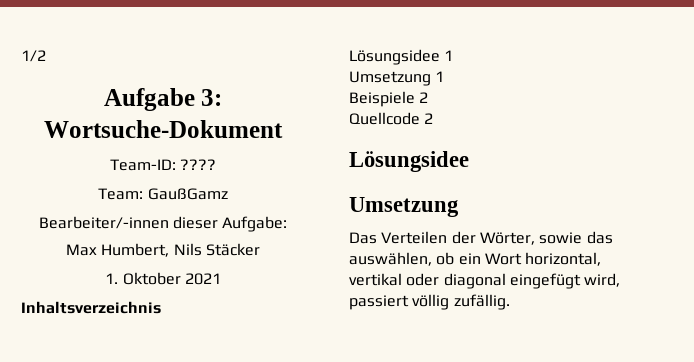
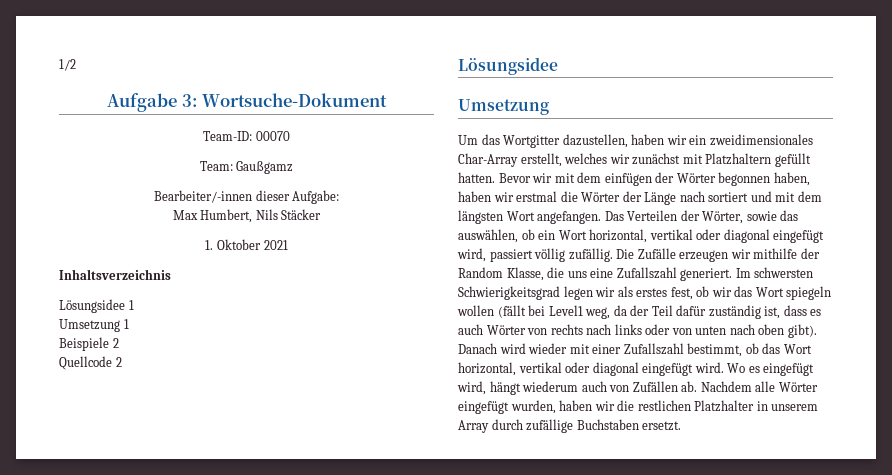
[180,159,217,170] ???? -> [255,131,290,141] 00070
[147,188,228,200] GaußGamz -> [236,161,294,174] Gaußgamz
(459, 207) none -> [458,134,813,148] [458,153,811,167] [458,172,810,186] [458,191,822,205] [458,210,602,224] Um das Wortgitter dazustellen, haben wir ein zweidimensionales Char-Array erstellt, welches wir zunächst mit Platzhaltern gefüllt hatten. Bevor wir mit dem einfügen der Wörter begonnen haben, haben wir erstmal die Wörter der Länge nach sortiert und mit dem längsten Wort angefangen.
(510, 302) none -> [616,248,820,262] [458,267,814,281] [458,286,832,300] [457,305,822,319] [458,324,817,338] [458,343,812,357] [458,362,815,376] [457,381,818,395] [458,400,819,414] [458,419,682,433] Die Zufälle erzeugen wir mithilfe der Random Klasse, die uns eine Zufallszahl generiert. Im schwersten Schwierigkeitsgrad legen wir als erstes fest, ob wir das Wort spiegeln wollen (fällt bei Level1 weg, da der Teil dafür zuständig ist, dass es auch Wörter von rechts nach links oder von unten nach oben gibt). Danach wird wieder mit einer Zufallszahl bestimmt, ob das Wort horizontal, vertikal oder diagonal eingefügt wird. Wo es eingefügt wird, hängt wiederum auch von Zufällen ab. Nachdem alle Wörter eingefügt wurden, haben wir die restlichen Platzhalter in unserem Array durch zufällige Buchstaben ersetzt.

